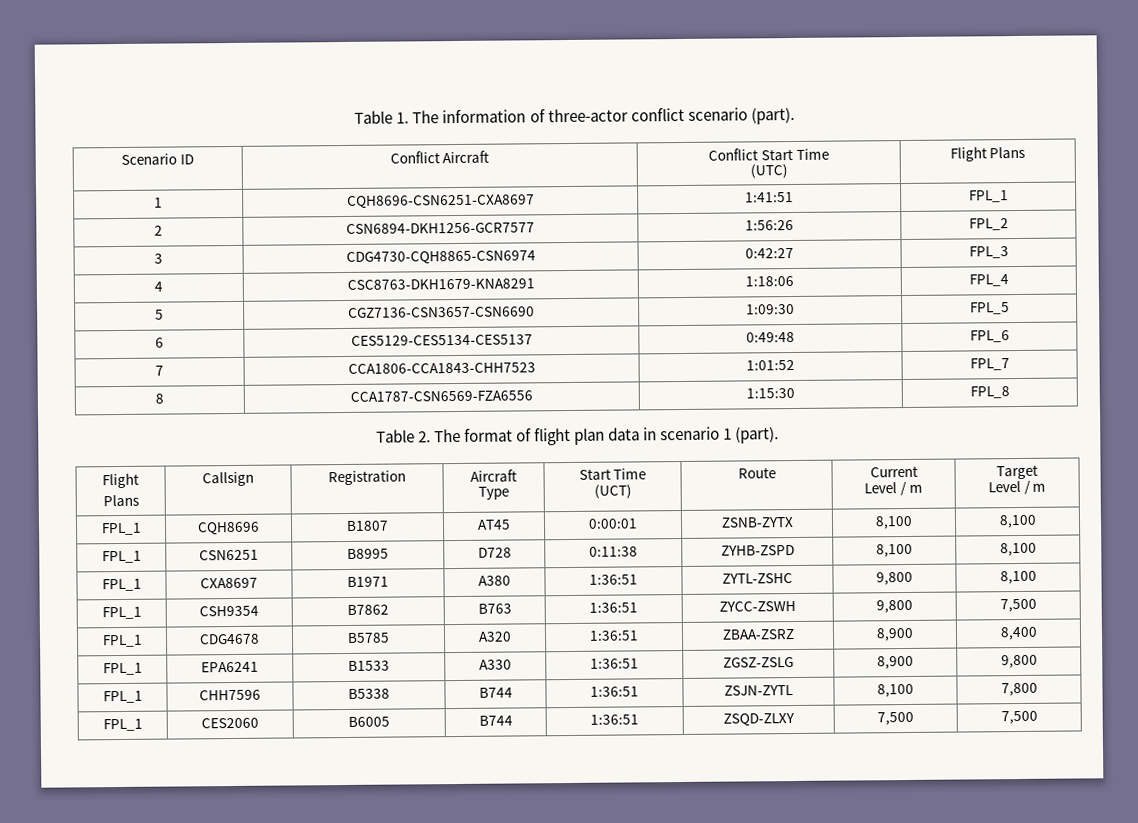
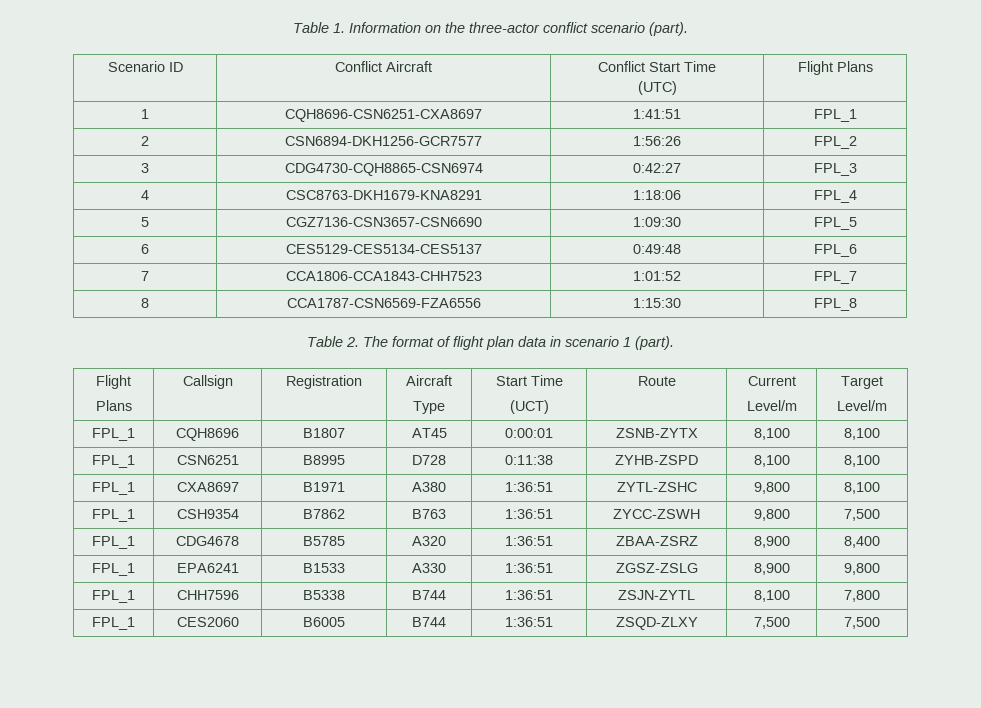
[412,109,546,124] The information of -> [349,22,465,33] Information on the
[864,481,923,497] [996,464,1038,480] [987,480,1047,495] Level / m | Target // Level / m -> [746,400,797,411] [841,376,883,389] [837,400,887,411] Level/m | Target // Level/m

